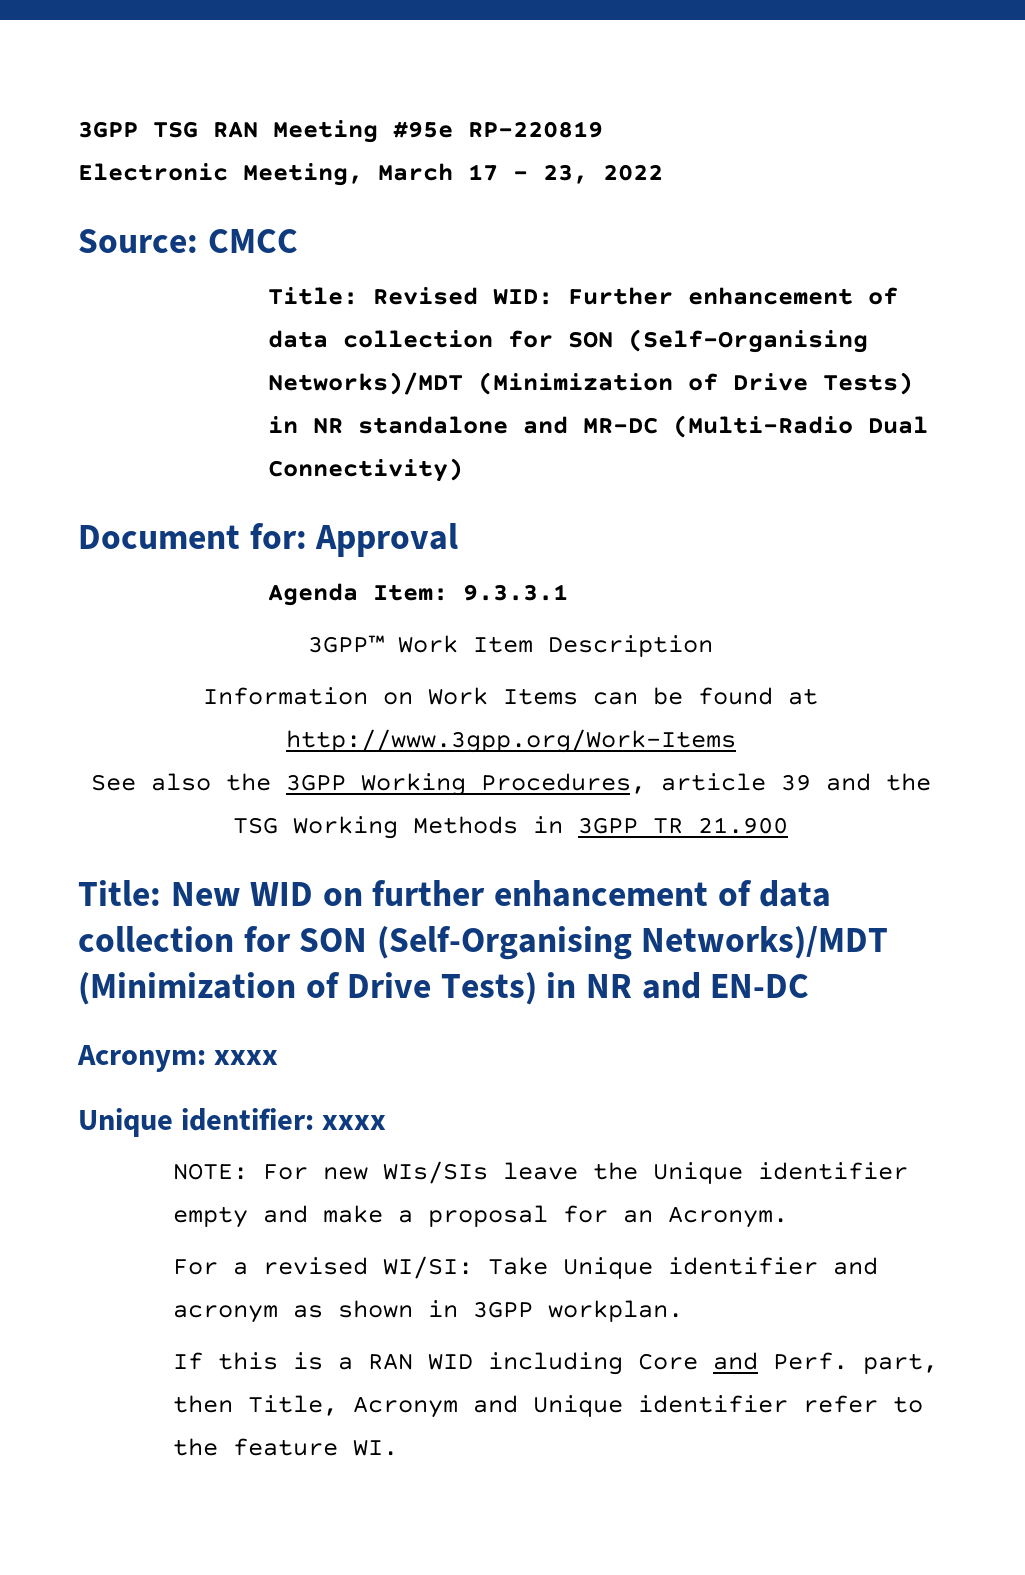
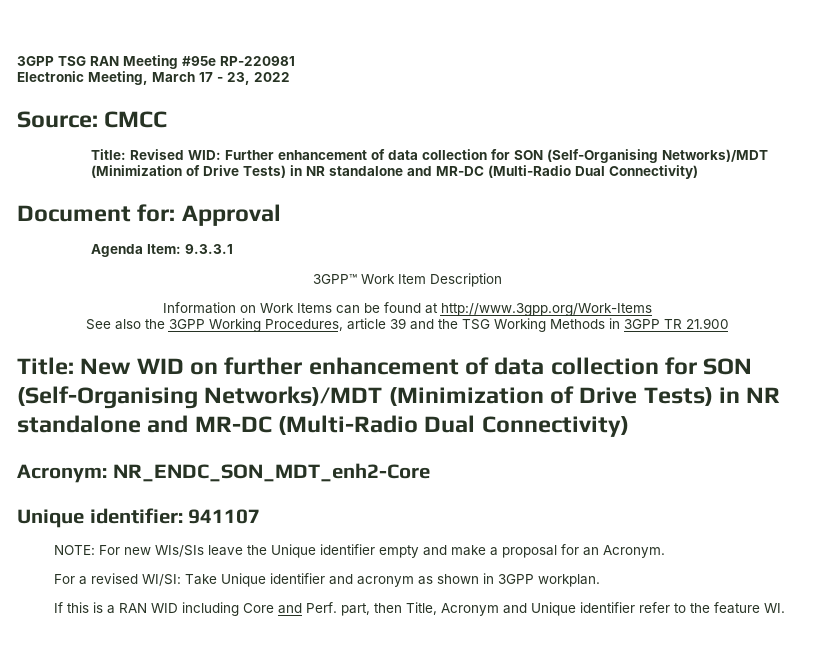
[468,121,603,138] RP-220819 -> [220,56,295,66] RP-220981
[641,972,810,999] and EN-DC -> [17,415,629,437] standalone and MR-DC (Multi-Radio Dual Connectivity)
[214,1050,279,1065] xxxx -> [112,463,430,482] NR_ENDC_SON_MDT_enh2-Core
[322,1115,387,1130] xxxx -> [188,509,261,524] 941107

